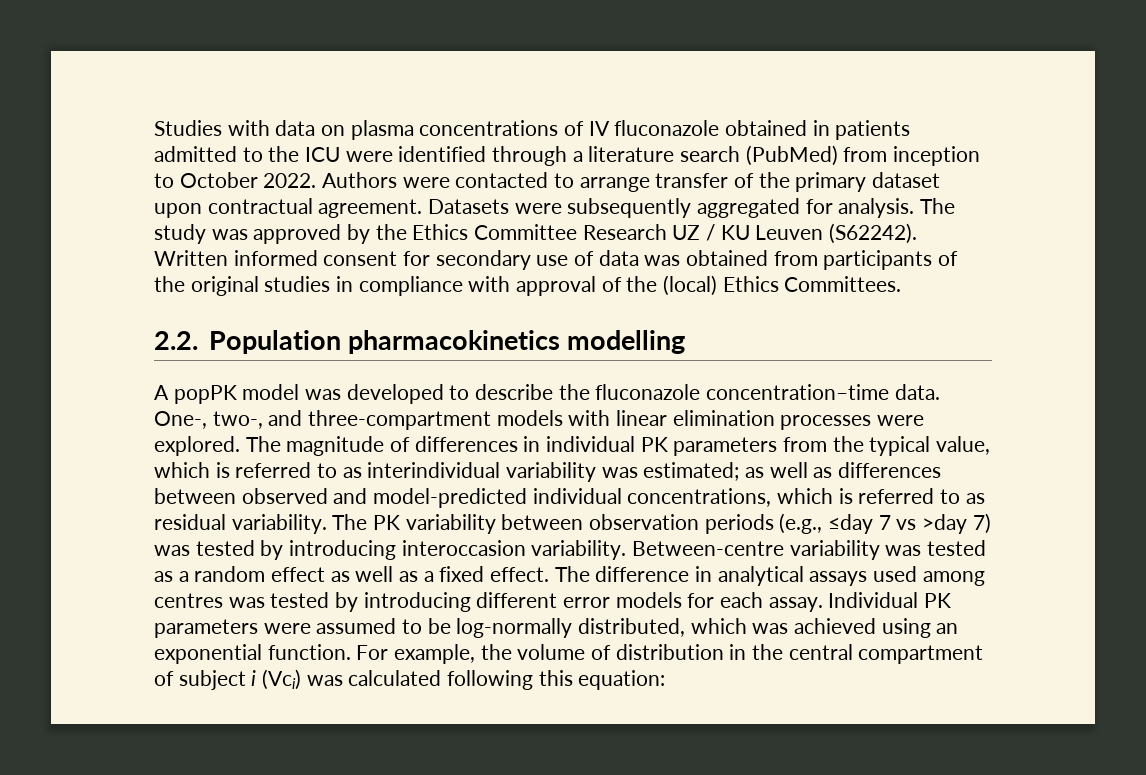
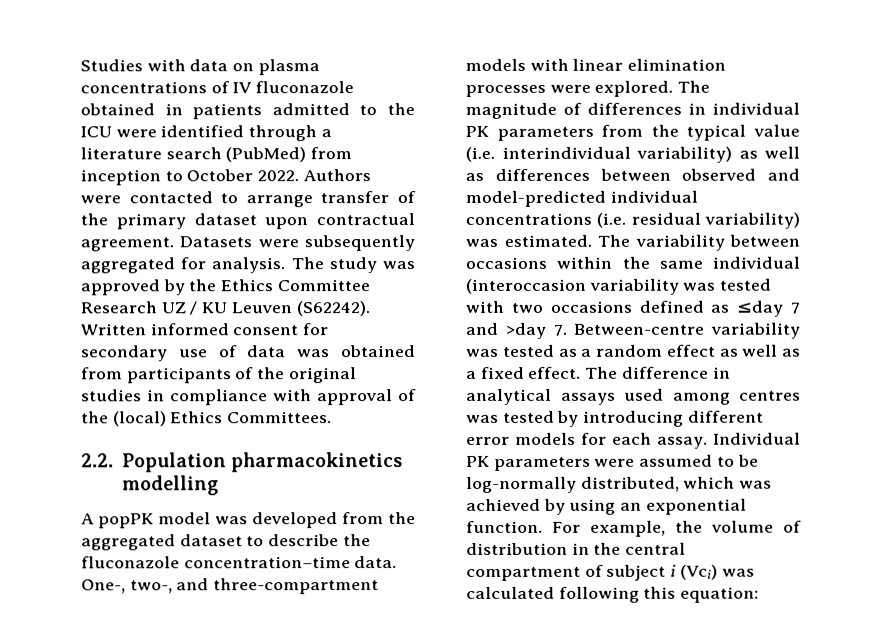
(444, 394) none -> [342,512,416,525] [81,534,243,551] from the aggregated dataset
[936,436,991,455] [154,462,740,482] value, which is referred to as interindividual variability was estimated; -> [753,124,800,137] [465,146,732,163] value (i.e. interindividual variability)
[627,488,985,507] [154,513,991,534] [154,540,627,560] concentrations, which is referred to as residual variability. The PK variability between observation periods (e.g., ≤day 7 vs >day 7) was tested by introducing interoccasion variability. -> [465,212,800,229] [465,234,800,251] [465,256,800,269] [465,278,772,295] [465,300,800,317] [466,322,568,339] concentrations (i.e. residual variability) was estimated. The variability between occasions within the same individual (interoccasion variability was tested with two occasions defined as ≤day 7 and >day 7.
(877, 626) none -> [543,498,566,515] by

